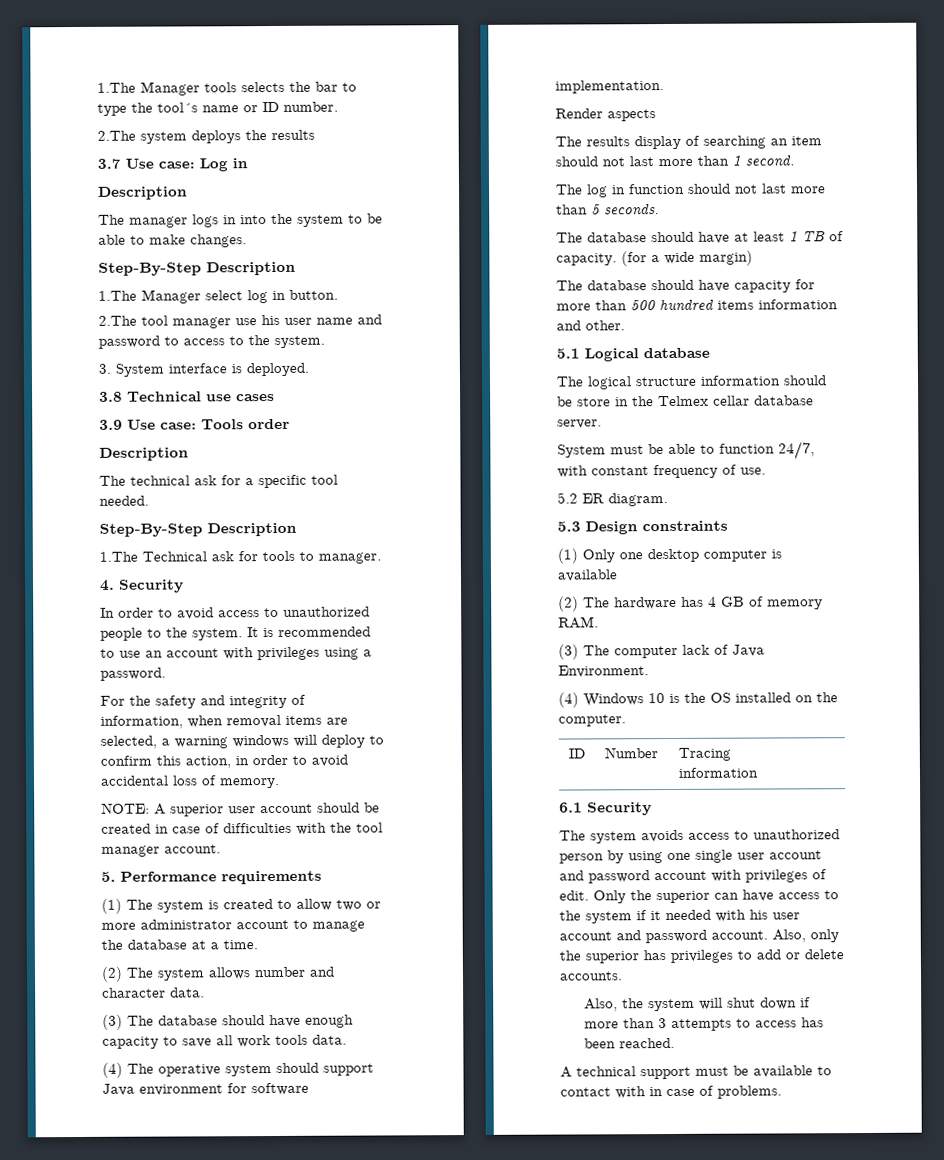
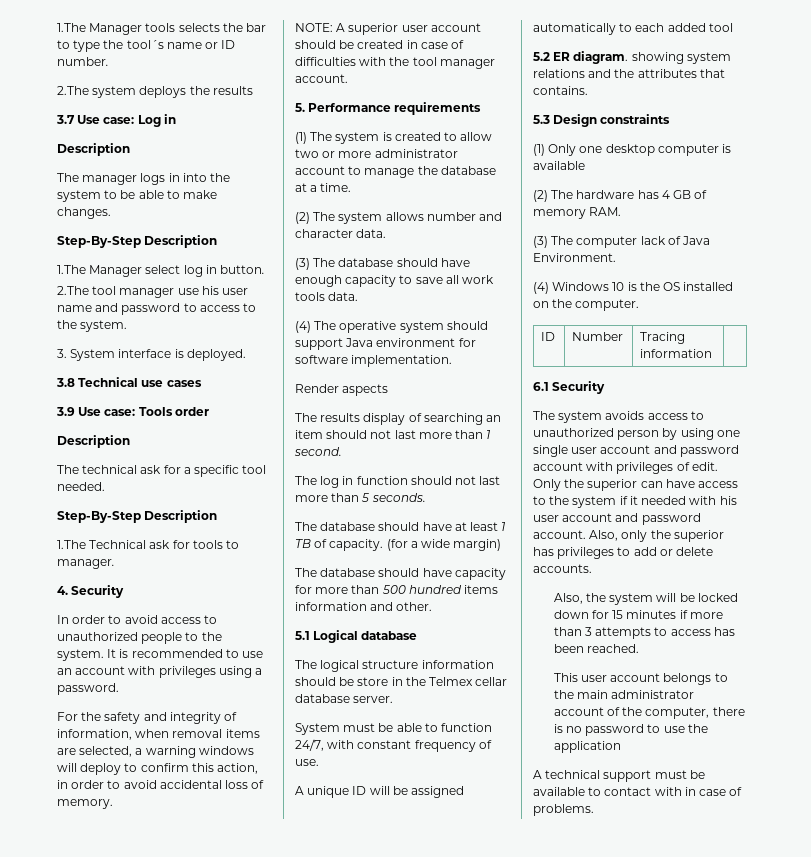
[557,492,668,507] 5.2 ER diagram. -> [295,786,465,798] [533,23,733,35] [533,51,731,64] [533,69,725,78] [533,86,588,95] A unique ID will be assigned automatically to each added tool // 5.2 ER diagram. showing system relations and the attributes that contains.
[726,997,797,1010] shut down -> [679,593,738,602] [553,610,677,619] be locked down for 15 minutes
(675, 1043) none -> [553,673,728,685] [553,690,695,699] [553,707,745,719] [553,724,708,736] [553,741,621,753] // This user account belongs to the main administrator account of the computer, there is no password to use the application

